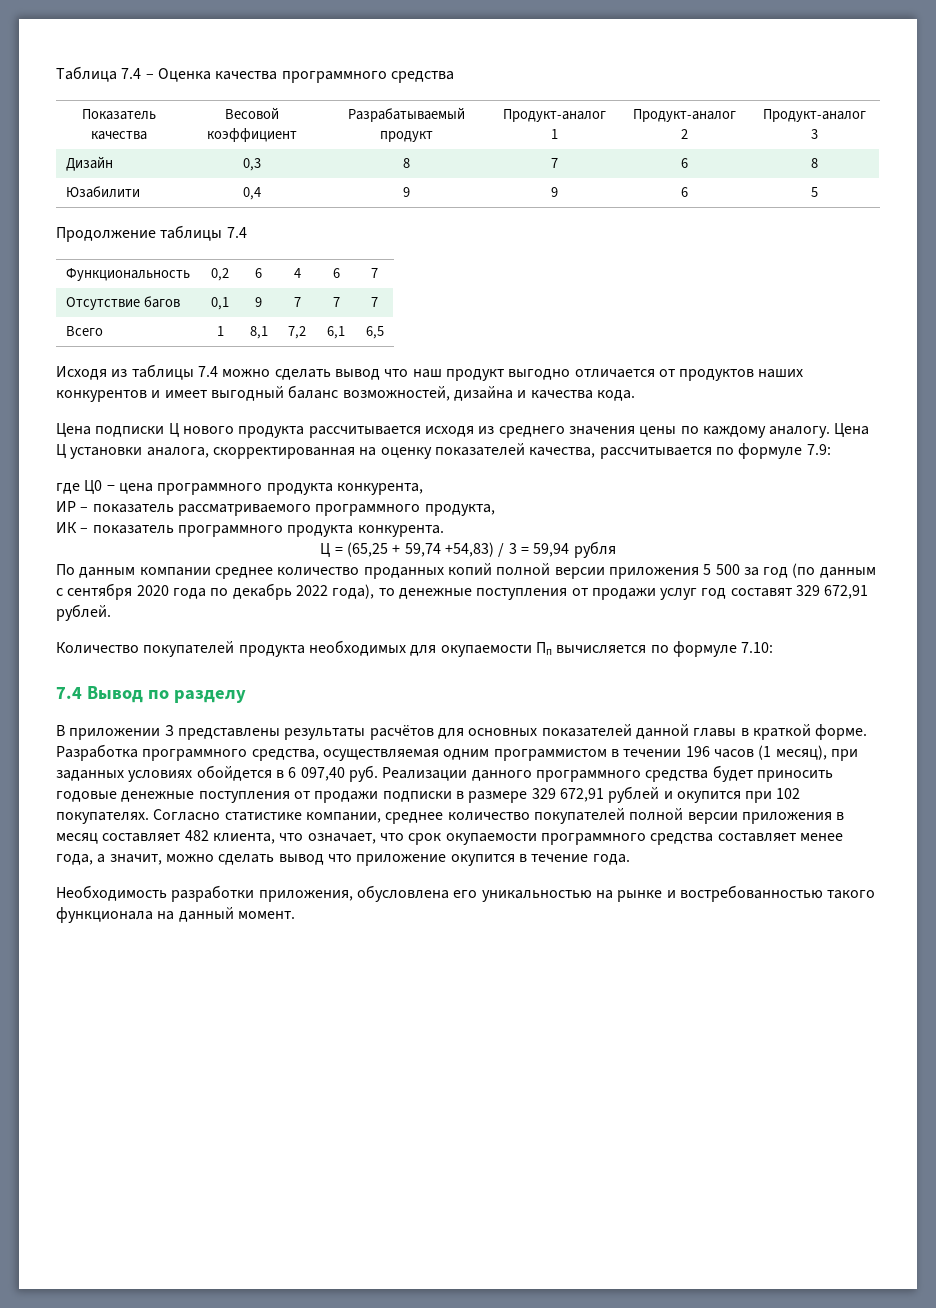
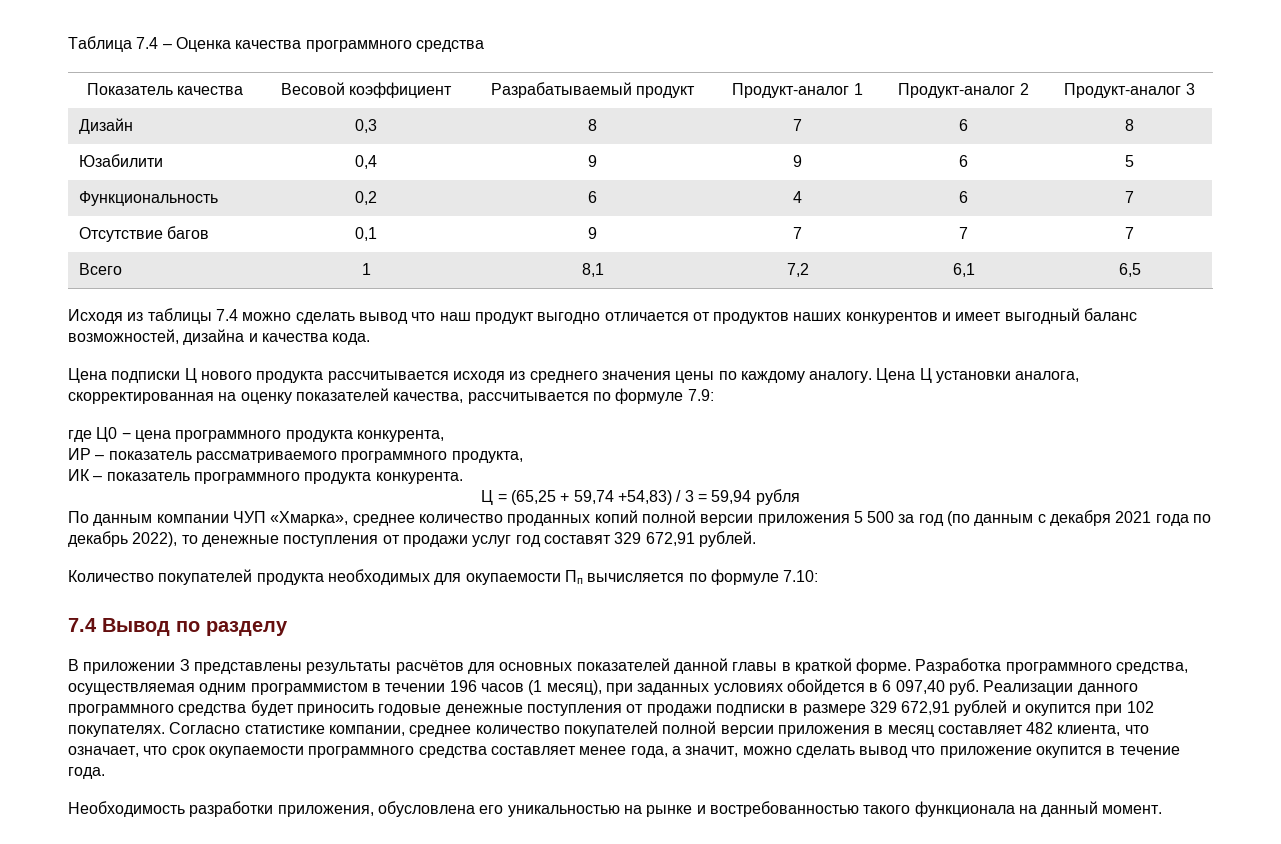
[56,225,247,242] // Продолжение таблицы 7.4 -> (1134, 161) none
(211, 571) none -> [232,511,349,526] ЧУП «Хмарка»,
[67,583,169,600] сентября 2020 -> [1050,510,1152,526] декабря 2021
[295,584,375,599] 2022 года), -> [132,532,178,547] 2022),

